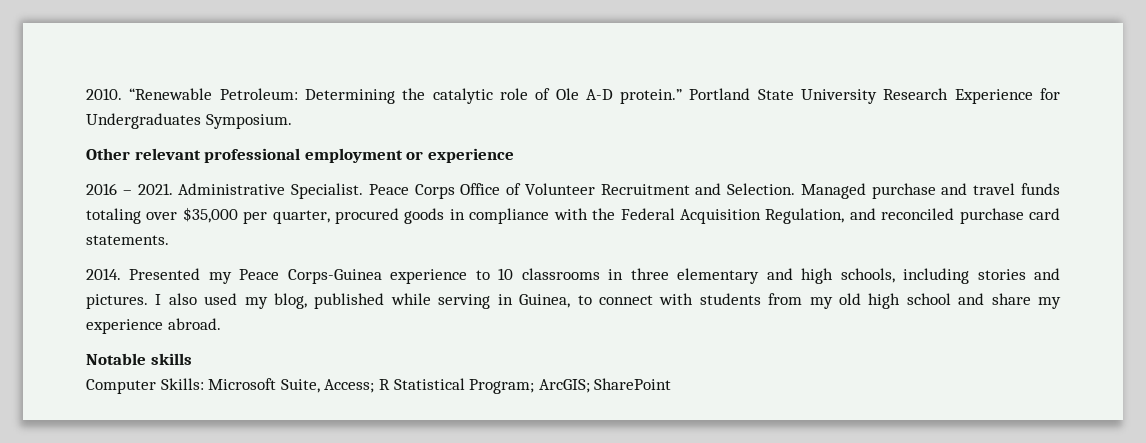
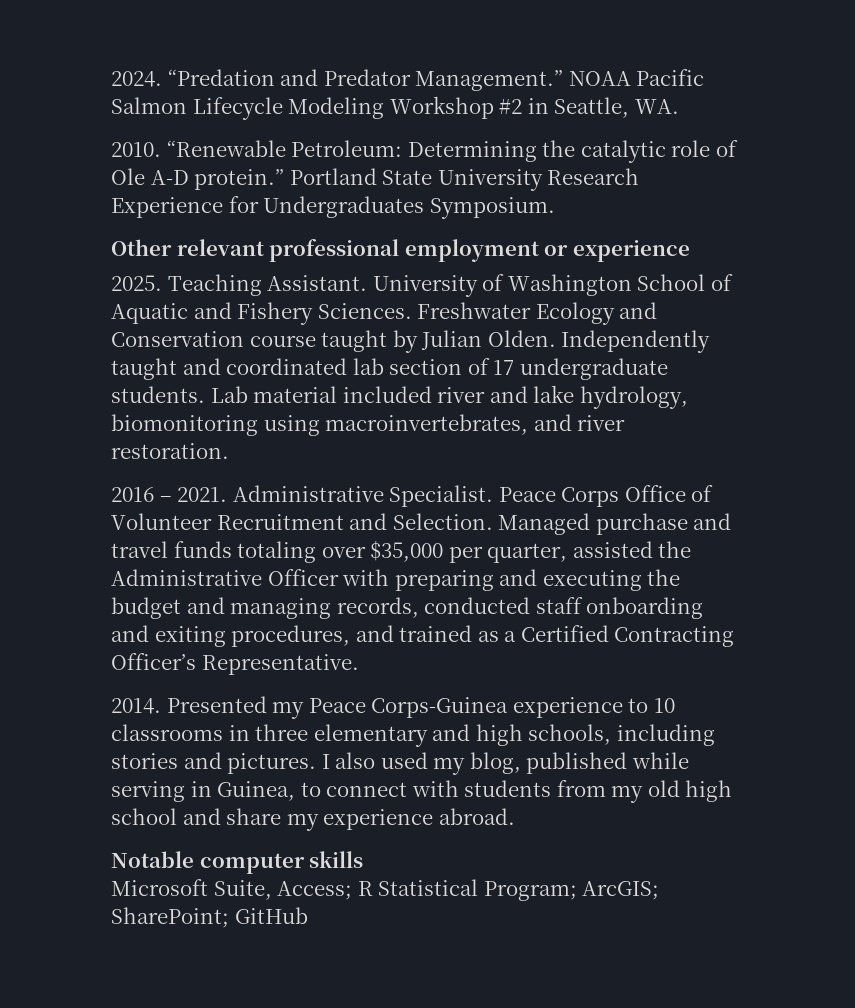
(86, 94) none -> [111,69,705,91] [111,96,679,120] 2024. “Predation and Predator Management.” NOAA Pacific Salmon Lifecycle Modeling Workshop #2 in Seattle, WA. //
(514, 155) none -> [111,274,733,297] [111,302,658,325] [111,330,711,353] [111,358,668,380] [111,385,688,409] [111,414,626,436] [111,443,229,459] // 2025. Teaching Assistant. University of Washington School of Aquatic and Fishery Sciences. Freshwater Ecology and Conservation course taught by Julian Olden. Independently taught and coordinated lab section of 17 undergraduate students. Lab material included river and lake hydrology, biomonitoring using macroinvertebrates, and river restoration.
[335,208,1060,224] [86,235,169,245] procured goods in compliance with the Federal Acquisition Regulation, and reconciled purchase card statements. -> [572,541,692,558] [111,569,681,591] [111,597,704,619] [111,625,735,647] [111,653,359,675] assisted the Administrative Officer with preparing and executing the budget and managing records, conducted staff onboarding and exiting procedures, and trained as a Certified Contracting Officer’s Representative.
(146, 359) none -> [199,853,305,874] computer
[86,378,204,394] Computer Skills: -> (364, 859) none
[594,378,672,390] SharePoint -> [111,907,308,928] SharePoint; GitHub

